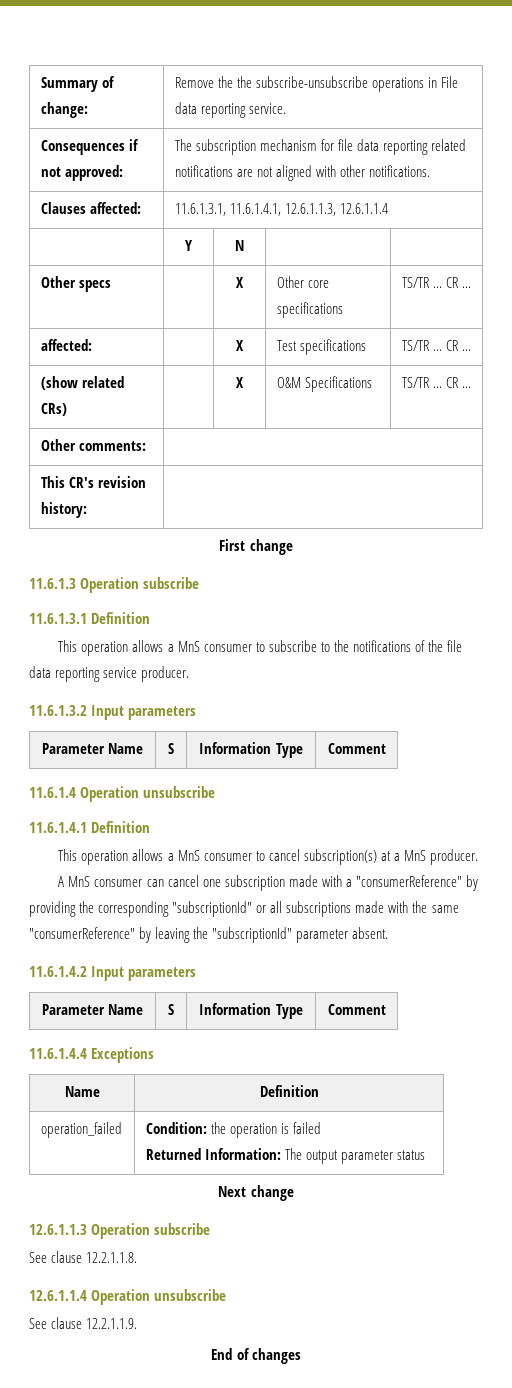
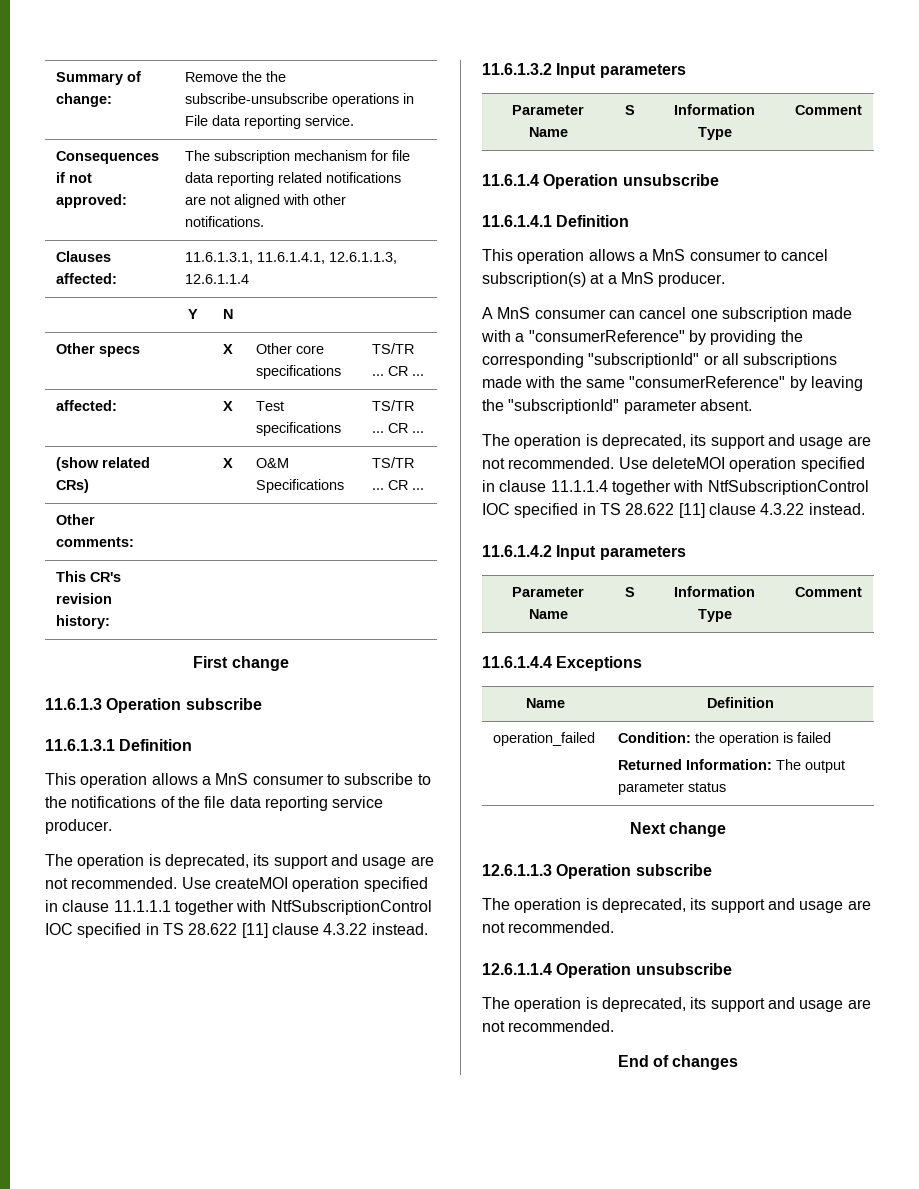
(190, 674) none -> [45,854,434,869] [45,877,428,892] [45,900,432,915] [45,923,428,938] // The operation is deprecated, its support and usage are not recommended. Use createMOI operation specified in clause 11.1.1.1 together with NtfSubscriptionControl IOC specified in TS 28.622 [11] clause 4.3.22 instead.
(389, 933) none -> [482,434,871,449] [482,457,865,472] [482,480,869,495] [482,503,865,518] // The operation is deprecated, its support and usage are not recommended. Use deleteMOI operation specified in clause 11.1.1.4 together with NtfSubscriptionControl IOC specified in TS 28.622 [11] clause 4.3.22 instead.
[29,1251,138,1263] [29,1289,227,1305] [29,1317,138,1329] See clause 12.2.1.1.8. // 12.6.1.1.4 Operation unsubscribe // See clause 12.2.1.1.9. -> [482,898,871,913] [482,921,615,933] [482,963,732,978] [482,997,871,1012] [482,1020,615,1032] The operation is deprecated, its support and usage are not recommended. // 12.6.1.1.4 Operation unsubscribe // The operation is deprecated, its support and usage are not recommended.

